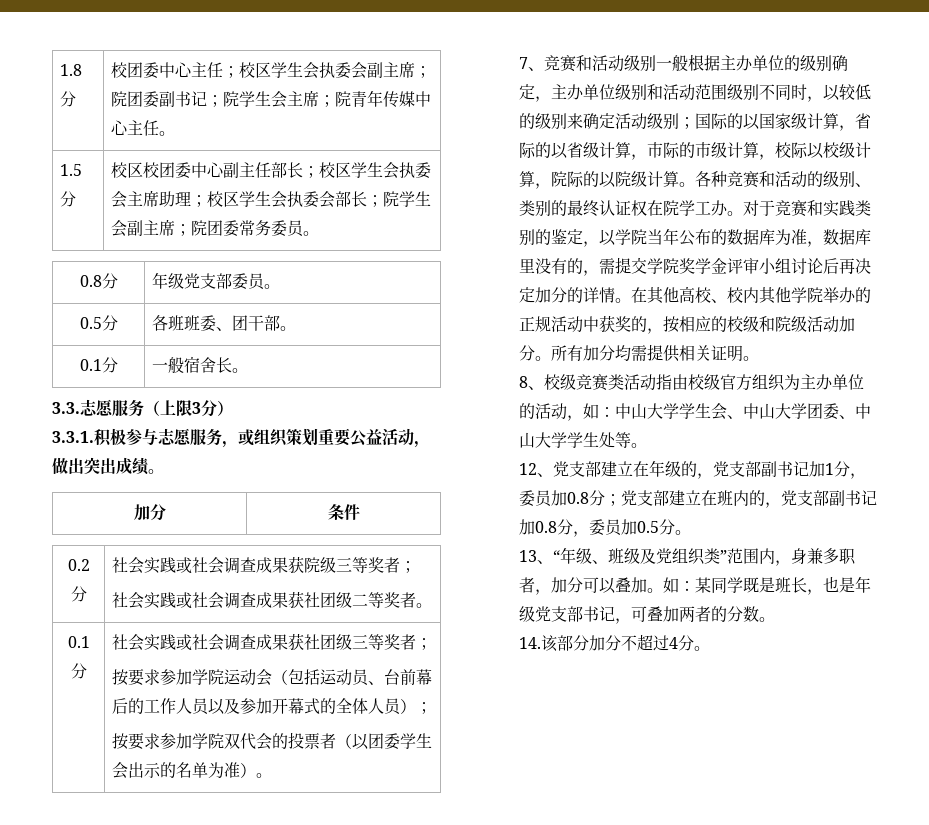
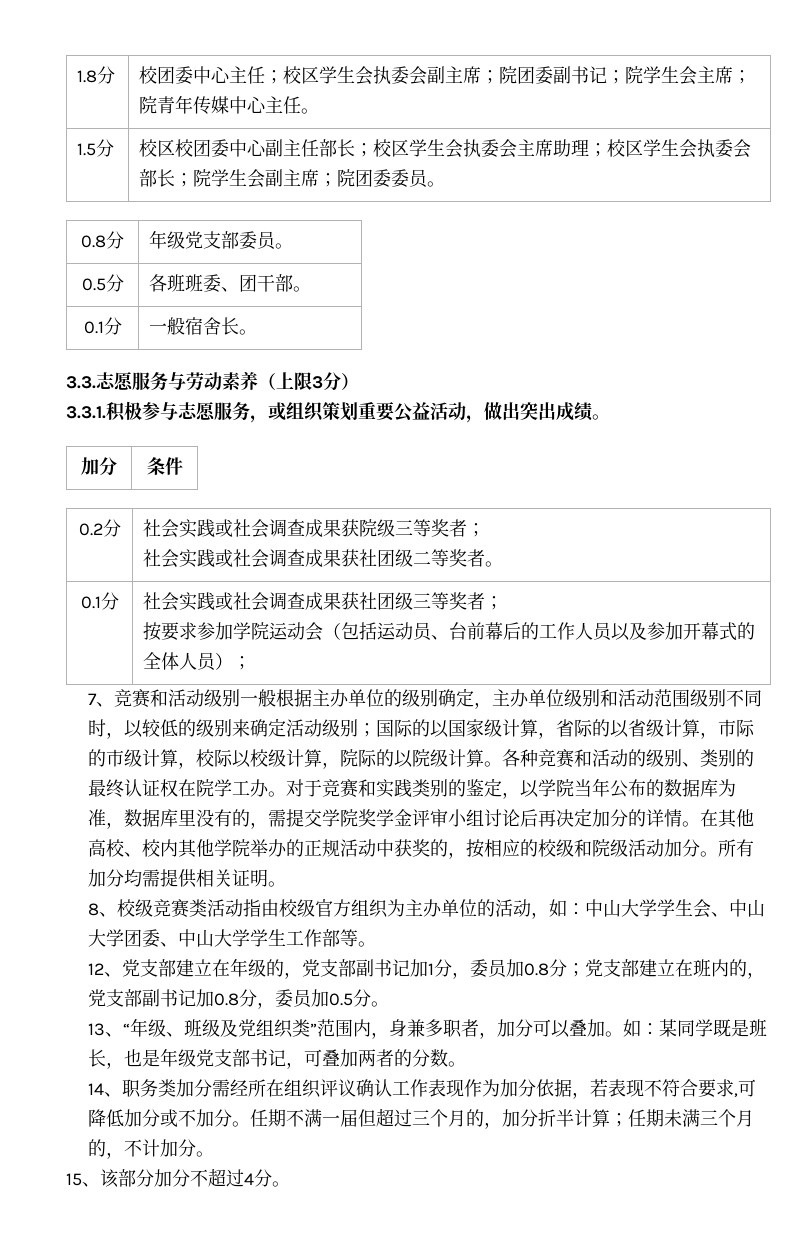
[239,220,272,236] 常务 -> (392, 178) none
(144, 408) none -> [168,372,258,391] 与劳动素养
[112,732,433,750] [112,762,273,779] // 按要求参加学院双代会的投票者（以团委学生会出示的名单为准）。 -> (252, 663) none
[598,432,615,448] 处 -> [285,929,340,947] 工作部
[518,637,541,649] 14. -> [87,1079,756,1099] [87,1108,754,1129] [87,1139,214,1159] [66,1173,100,1187] 14、职务类加分需经所在组织评议确认工作表现作为加分依据，若表现不符合要求,可降低加分或不加分。任期不满一届但超过三个月的，加分折半计算；任期未满三个月的，不计加分。 // 15、

